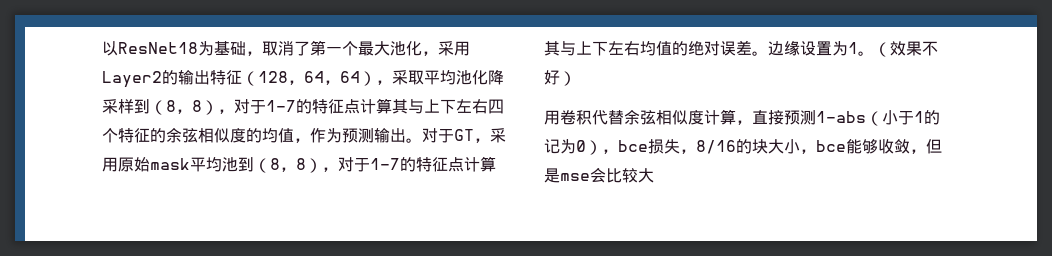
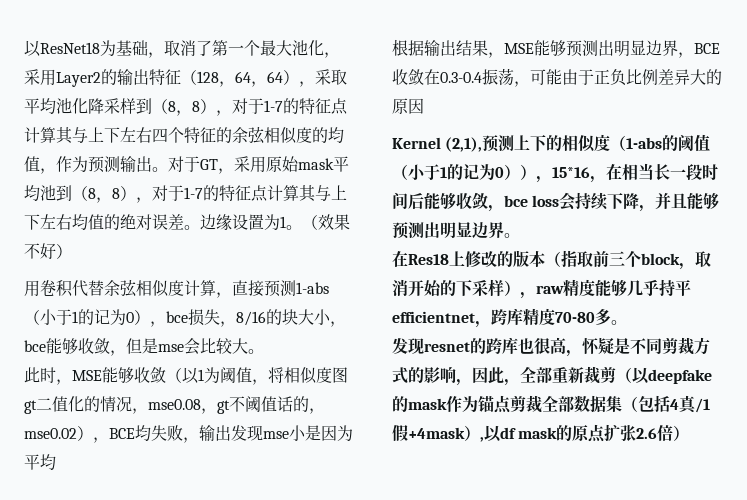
(654, 175) none -> [248,349,264,354] [24,367,348,385] [24,396,325,414] [24,425,353,443] [24,454,56,471] [392,39,720,58] [392,68,722,87] [392,98,424,114] [392,134,711,152] [392,163,718,183] [392,192,720,212] [392,222,520,239] [392,250,711,270] [392,279,691,299] [392,308,627,328] [392,337,710,357] [392,366,712,386] [392,395,710,414] [392,424,690,442] 。 // 此时，MSE能够收敛（以1为阈值，将相似度图gt二值化的情况，mse0.08，gt不阈值话的，mse0.02），BCE均失败，输出发现mse小是因为平均 // 根据输出结果，MSE能够预测出明显边界，BCE收敛在0.3-0.4振荡，可能由于正负比例差异大的原因 // Kernel (2,1),预测上下的相似度（1-abs的阈值（小于1的记为0）），15*16，在相当长一段时间后能够收敛，bce loss会持续下降，并且能够预测出明显边界。 // 在Res18上修改的版本（指取前三个block，取消开始的下采样），raw精度能够几乎持平efficientnet，跨库精度70-80多。 // 发现resnet的跨库也很高，怀疑是不同剪裁方式的影响，因此，全部重新裁剪（以deepfake的mask作为锚点剪裁全部数据集（包括4真/1假+4mask）,以df mask的原点扩张2.6倍）

